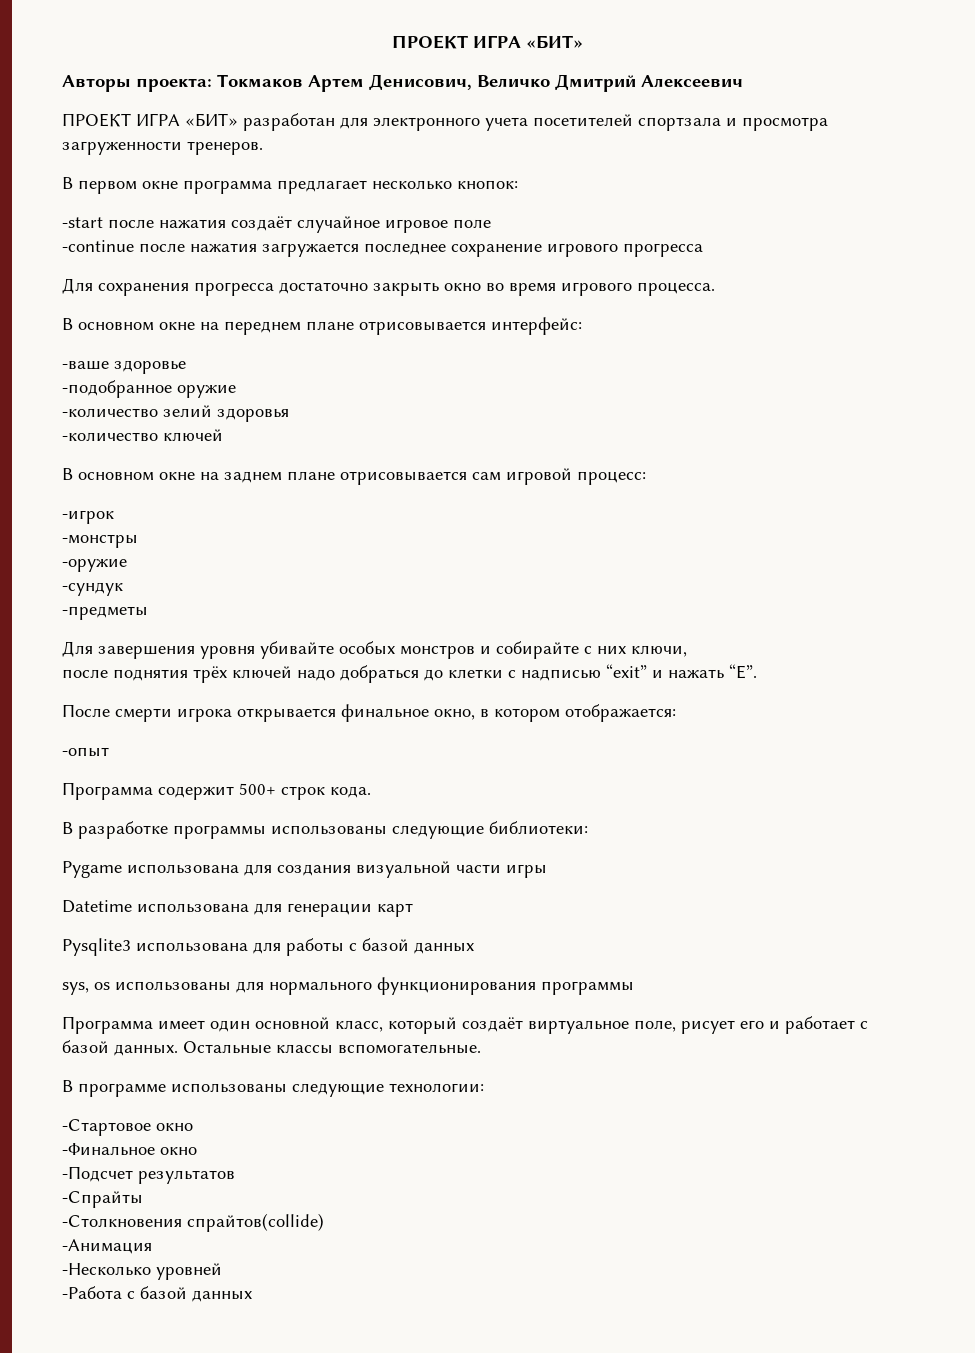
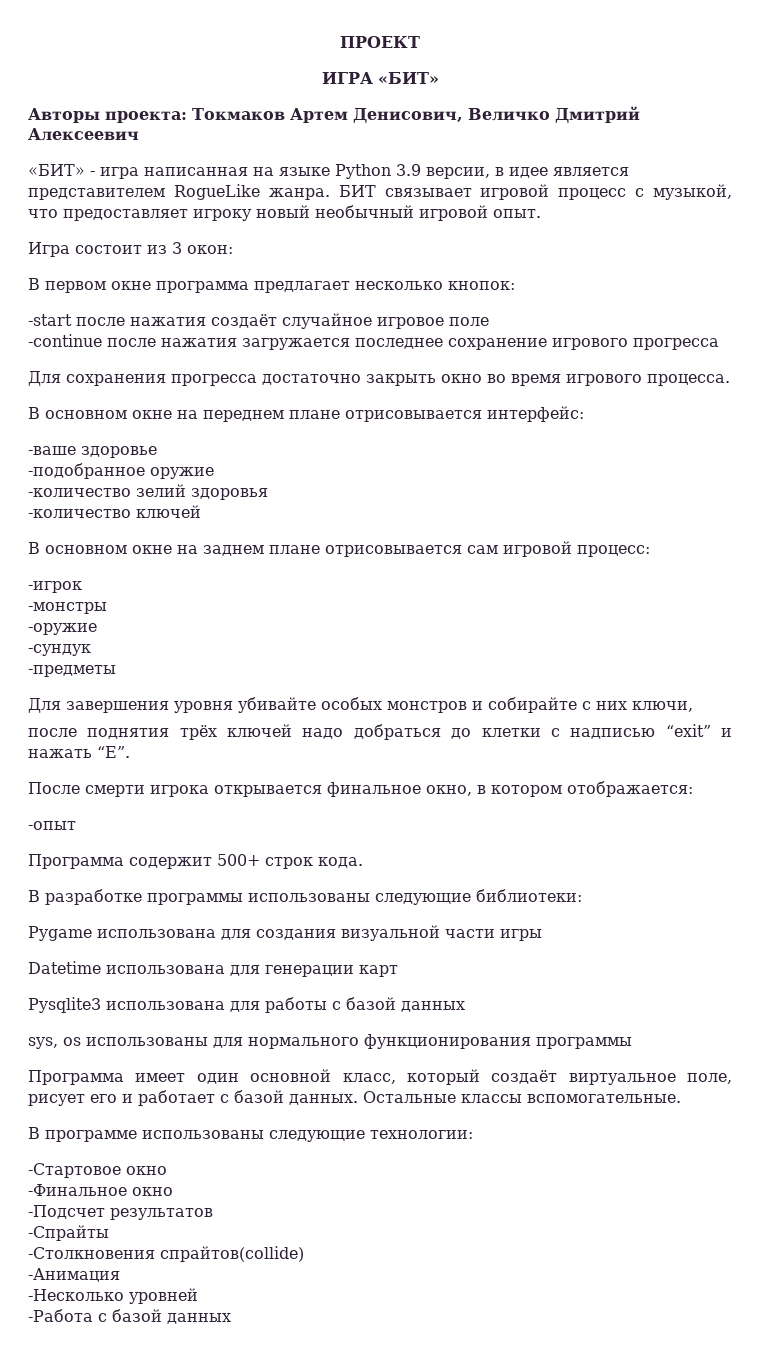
[392,35,468,49] ПРОЕКТ -> [340,36,420,48] ПРОЕКТ //
[62,113,828,131] [62,141,263,155] ПРОЕКТ ИГРА «БИТ» разработан для электронного учета посетителей спортзала и просмотра загруженности тренеров. -> [28,164,629,179] [28,184,732,200] [28,205,541,221] [28,242,233,257] «БИТ» - игра написанная на языке Python 3.9 версии, в идее является представителем RogueLike жанра. БИТ связывает игровой процесс с музыкой, что предоставляет игроку новый необычный игровой опыт. // Игра состоит из 3 окон:

